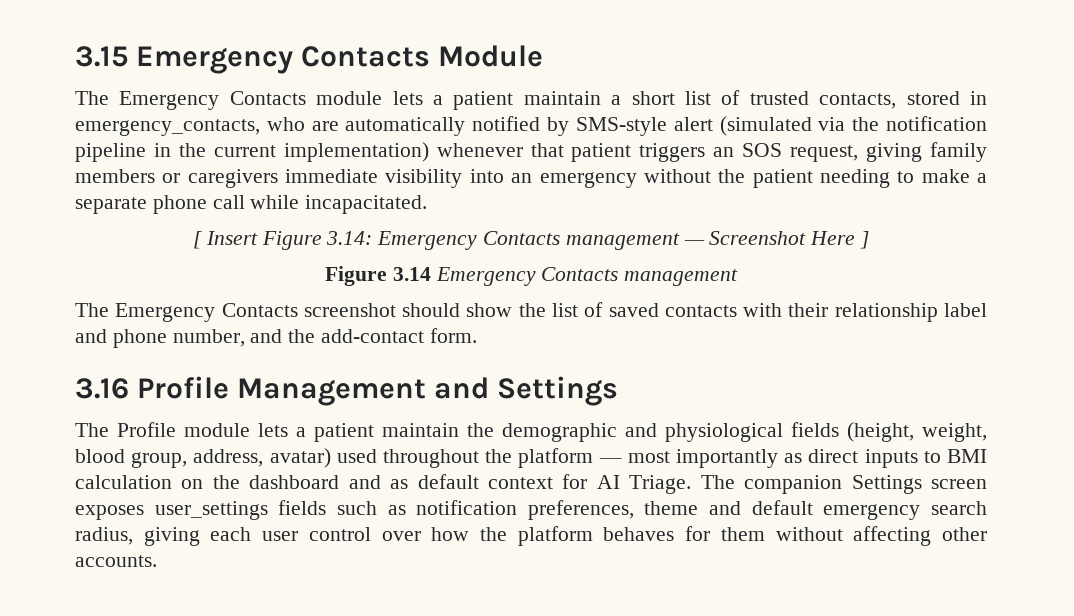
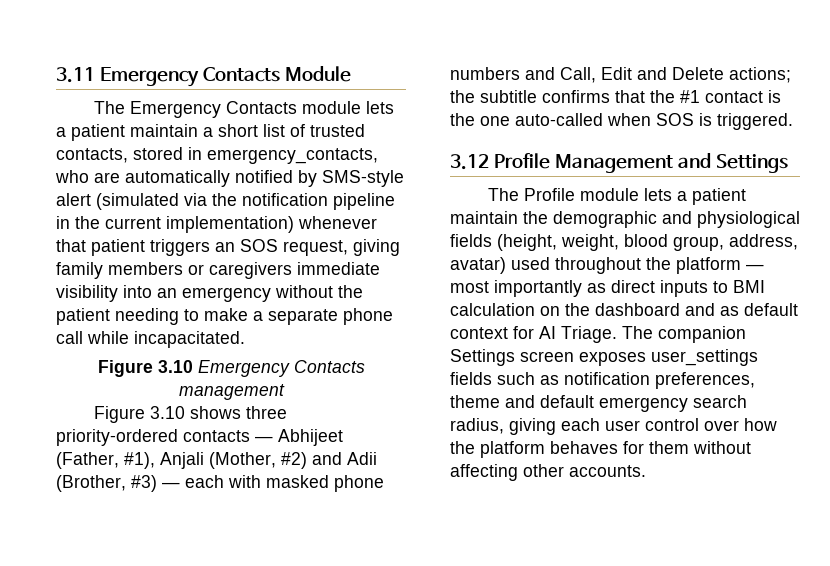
[75,46,128,67] 3.15 -> [56,67,95,83] 3.11
[192,231,870,250] [324,266,739,286] [75,302,988,322] [75,328,477,348] [75,378,129,399] [ Insert Figure 3.14: Emergency Contacts management — Screenshot Here ] // Figure 3.14 Emergency Contacts management // The Emergency Contacts screenshot should show the list of saved contacts with their relationship label and phone number, and the add-contact form. // 3.16 -> [97,360,365,377] [178,384,285,400] [93,406,287,423] [56,429,343,446] [56,452,377,469] [56,475,384,492] [450,67,791,83] [450,90,781,103] [450,113,793,130] [450,154,489,170] Figure 3.10 Emergency Contacts management // Figure 3.10 shows three priority-ordered contacts — Abhijeet (Father, #1), Anjali (Mother, #2) and Adii (Brother, #3) — each with masked phone numbers and Call, Edit and Delete actions; the subtitle confirms that the #1 contact is the one auto-called when SOS is triggered. // 3.12

